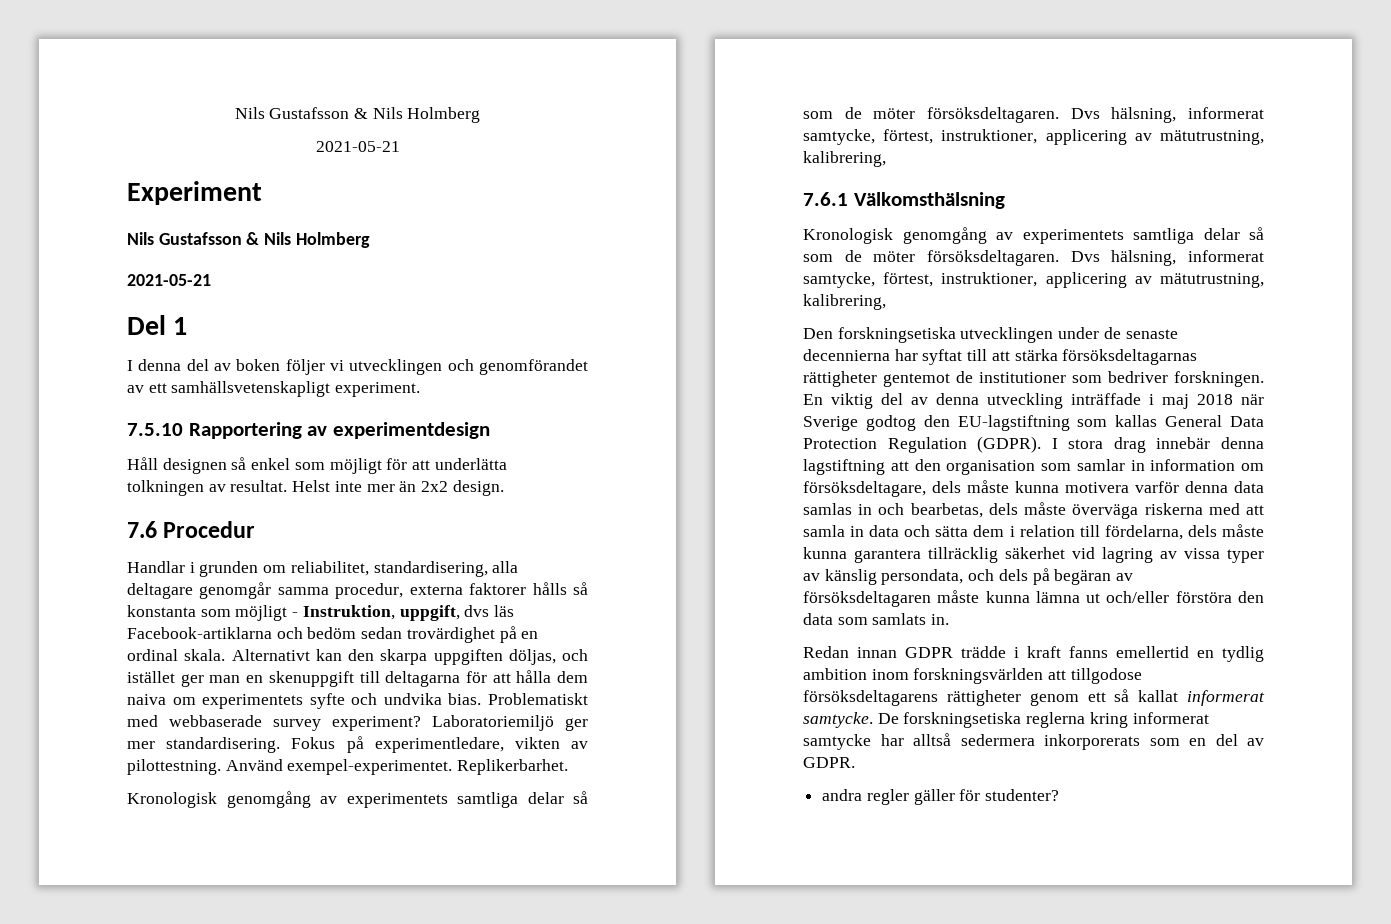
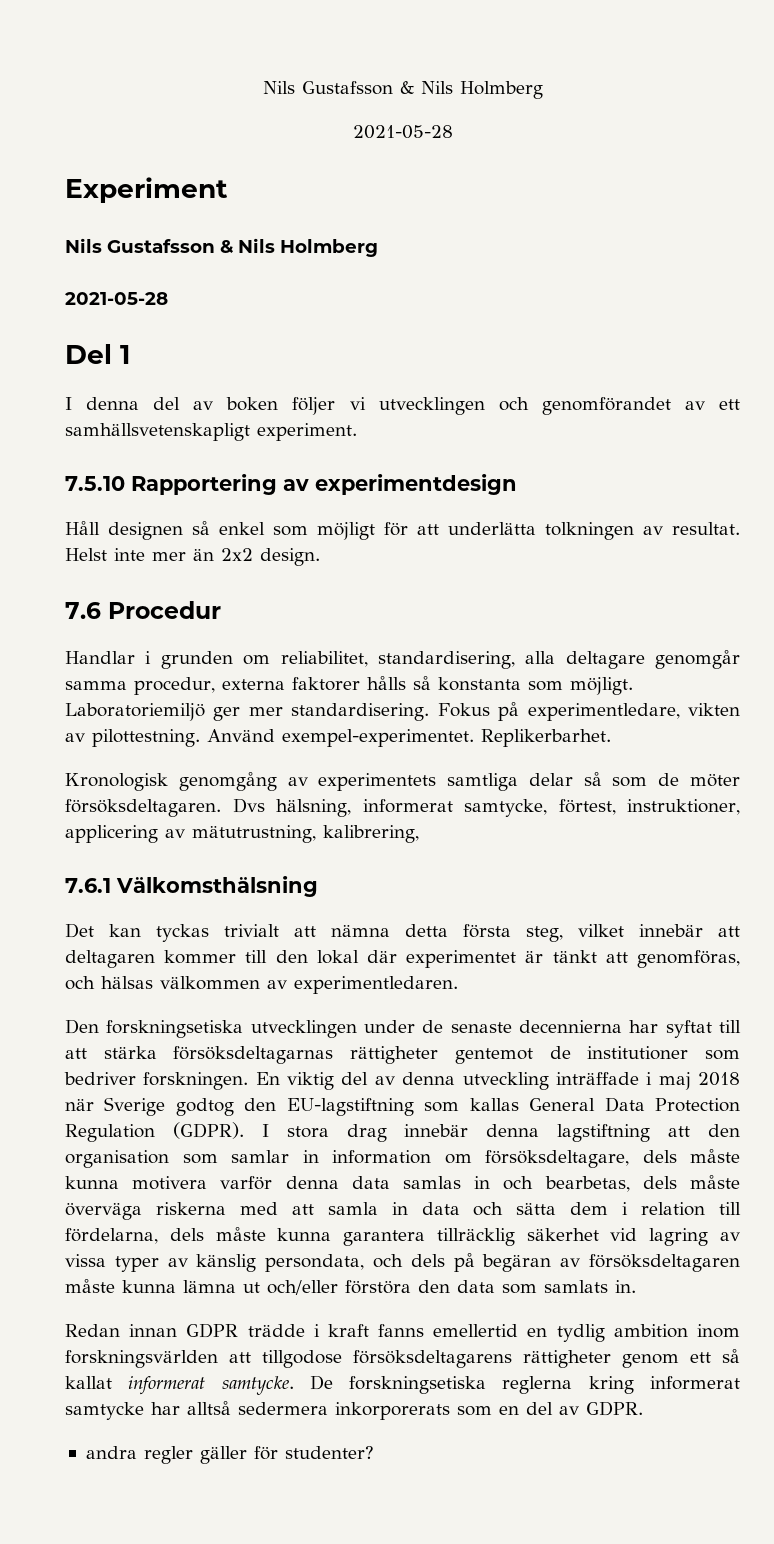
[234,107,481,123] [315,141,400,152] Nils Gustafsson & Nils Holmberg // 2021-05-21 -> [262,81,543,99] [352,125,453,139] Nils Gustafsson & Nils Holmberg // 2021-05-28
[127,274,211,286] 2021-05-21 -> [65,292,168,305] 2021-05-28
[235,605,515,621] [127,626,539,643] [127,649,588,665] [127,670,588,687] [127,693,588,709] [127,715,421,731] möjligt - Instruktion, uppgift, dvs läs Facebook-artiklarna och bedöm sedan trovärdighet på en ordinal skala. Alternativt kan den skarpa uppgiften döljas, och istället ger man en skenuppgift till deltagarna för att hålla dem naiva om experimentets syfte och undvika bias. Problematiskt med webbaserade survey experiment? -> [569,677,633,695] möjligt.
[803,227,1264,244] [803,250,1264,266] [803,272,1264,288] [803,294,886,310] Kronologisk genomgång av experimentets samtliga delar så som de möter försöksdeltagaren. Dvs hälsning, informerat samtycke, förtest, instruktioner, applicering av mätutrustning, kalibrering, -> [65,923,740,942] [65,950,740,968] [65,976,458,994] Det kan tyckas trivialt att nämna detta första steg, vilket innebär att deltagaren kommer till den lokal där experimentet är tänkt att genomföras, och hälsas välkommen av experimentledaren.

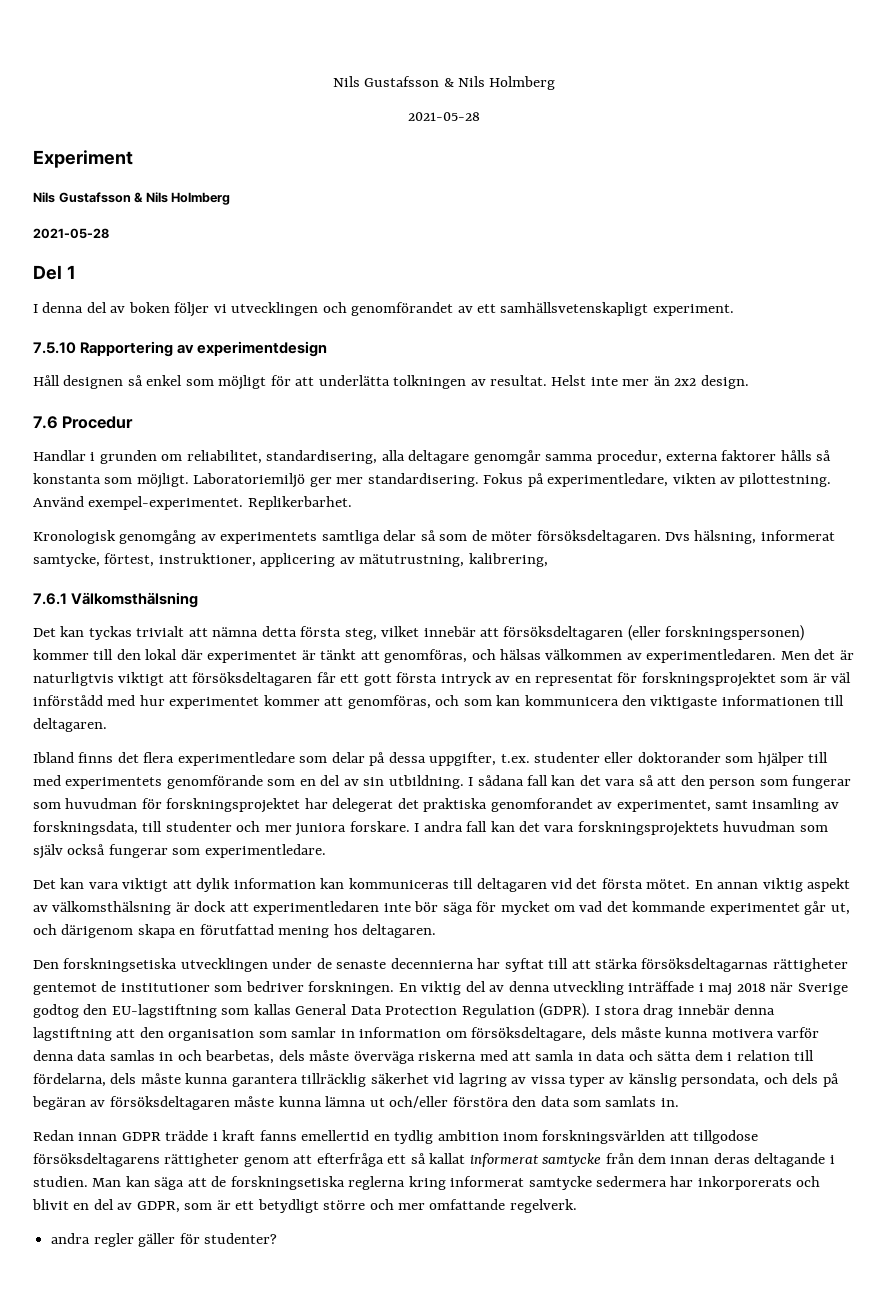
[65,950,155,968] deltagaren -> [503,625,805,641] försöksdeltagaren (eller forskningspersonen)
(458, 985) none -> [780,649,854,660] [33,672,852,687] [33,695,845,709] [33,718,107,732] [33,752,829,767] [33,775,852,789] [33,798,839,813] [33,821,828,836] [33,844,326,859] [33,878,851,892] [33,901,850,915] [33,924,437,938] Men det är naturligtvis viktigt att försöksdeltagaren får ett gott första intryck av en representat för forskningsprojektet som är väl införstådd med hur experimentet kommer att genomföras, och som kan kommunicera den viktigaste informationen till deltagaren. // Ibland finns det flera experimentledare som delar på dessa uppgifter, t.ex. studenter eller doktorander som hjälper till med experimentets genomförande som en del av sin utbildning. I sådana fall kan det vara så att den person som fungerar som huvudman för forskningsprojektet har delegerat det praktiska genomforandet av experimentet, samt insamling av forskningsdata, till studenter och mer juniora forskare. I andra fall kan det vara forskningsprojektets huvudman som själv också fungerar som experimentledare. // Det kan vara viktigt att dylik information kan kommuniceras till deltagaren vid det första mötet. En annan viktig aspekt av välkomsthälsning är dock att experimentledaren inte bör säga för mycket om vad det kommande experimentet går ut, och därigenom skapa en förutfattad mening hos deltagaren.
(679, 1361) none -> [293,1153,384,1167] att efterfråga
[221,1375,333,1395] samtycke. De -> [542,1153,835,1167] [33,1176,227,1190] samtycke från dem innan deras deltagande i studien. Man kan säga att de
[151,1401,643,1420] har alltså sedermera inkorporerats som en del av GDPR. -> [596,1176,821,1190] [32,1199,577,1213] sedermera har inkorporerats och blivit en del av GDPR, som är ett betydligt större och mer omfattande regelverk.

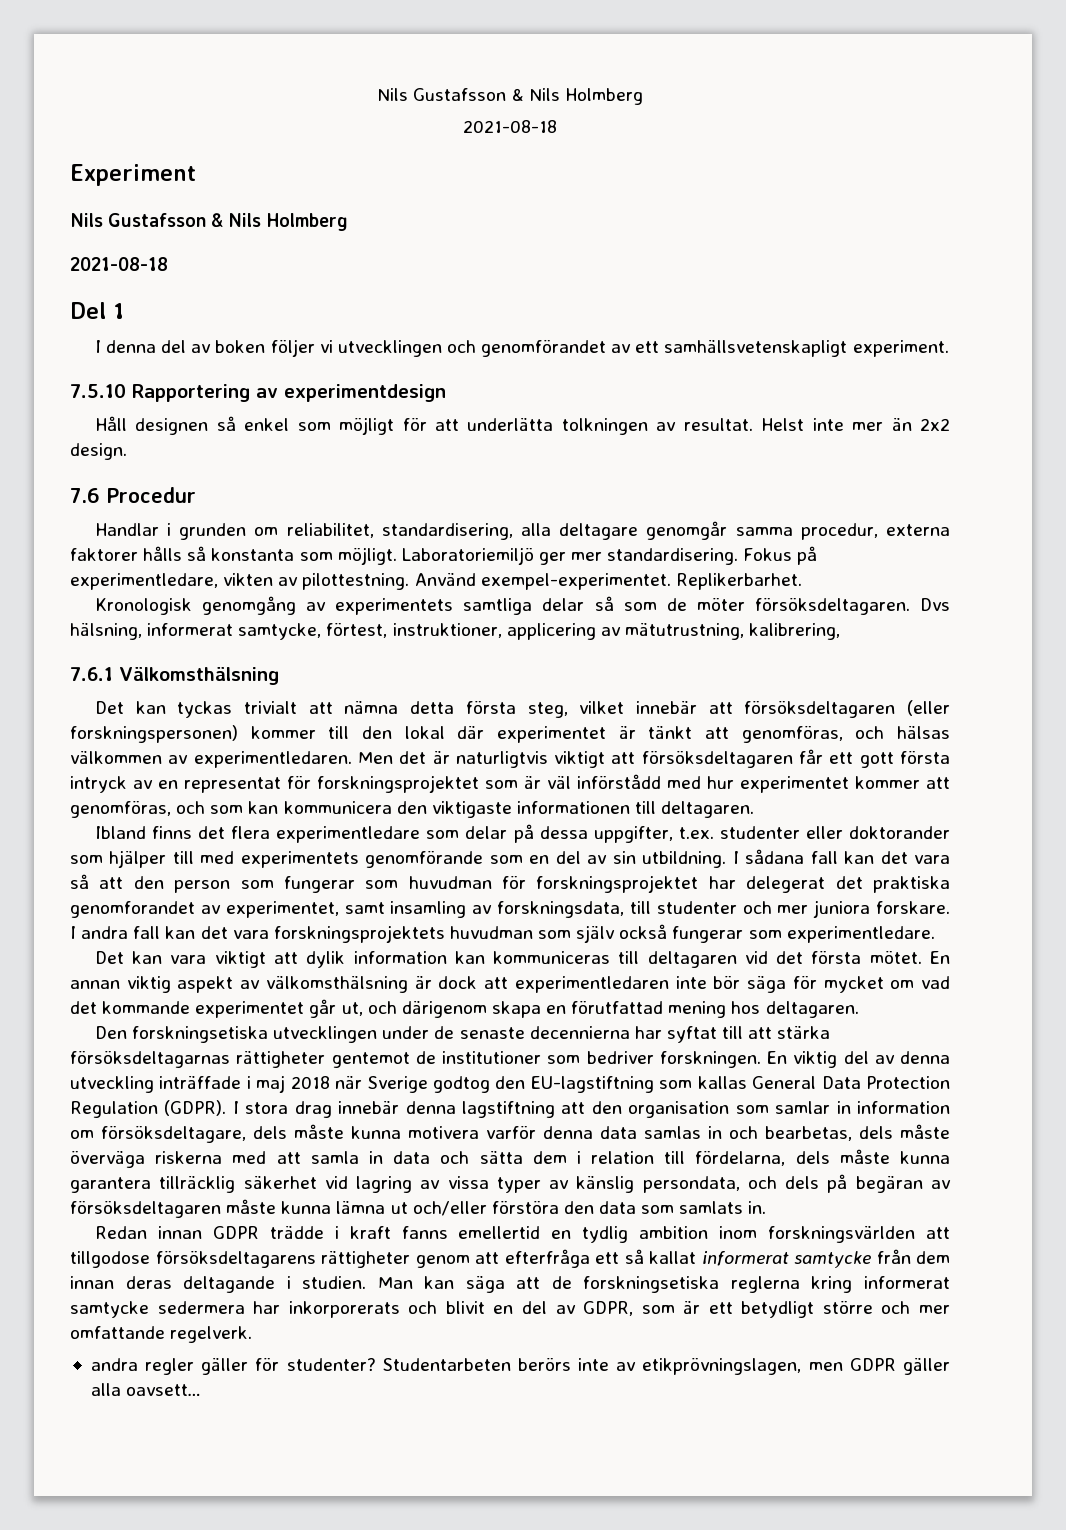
[332,76,556,90] [408,112,480,121] Nils Gustafsson & Nils Holmberg // 2021-05-28 -> [377,88,643,105] [463,120,557,133] Nils Gustafsson & Nils Holmberg // 2021-08-18
[33,228,109,239] 2021-05-28 -> [70,257,168,271] 2021-08-18
(277, 1238) none -> [382,1357,950,1375] [90,1383,202,1396] Studentarbeten berörs inte av etikprövningslagen, men GDPR gäller alla oavsett…

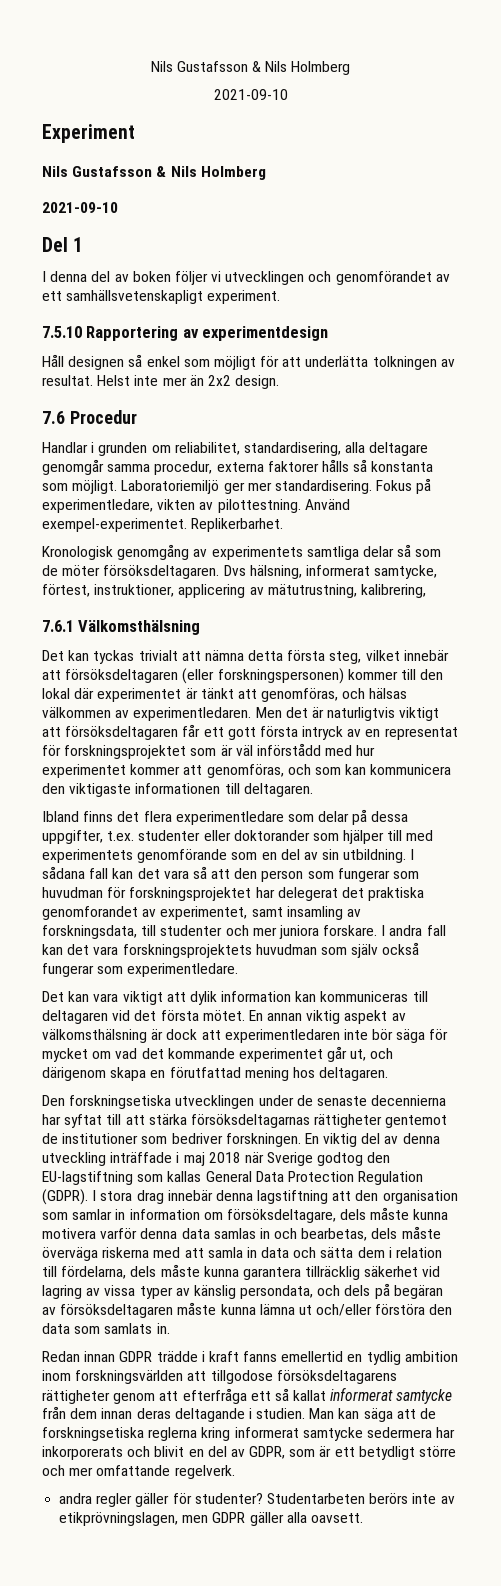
[377,88,643,105] [463,120,557,133] Nils Gustafsson & Nils Holmberg // 2021-08-18 -> [150,61,351,75] [213,89,288,100] Nils Gustafsson & Nils Holmberg // 2021-09-10
[70,257,168,271] 2021-08-18 -> [42,202,118,213] 2021-09-10
[126,1384,202,1396] oavsett… -> [310,1513,363,1523] oavsett.

